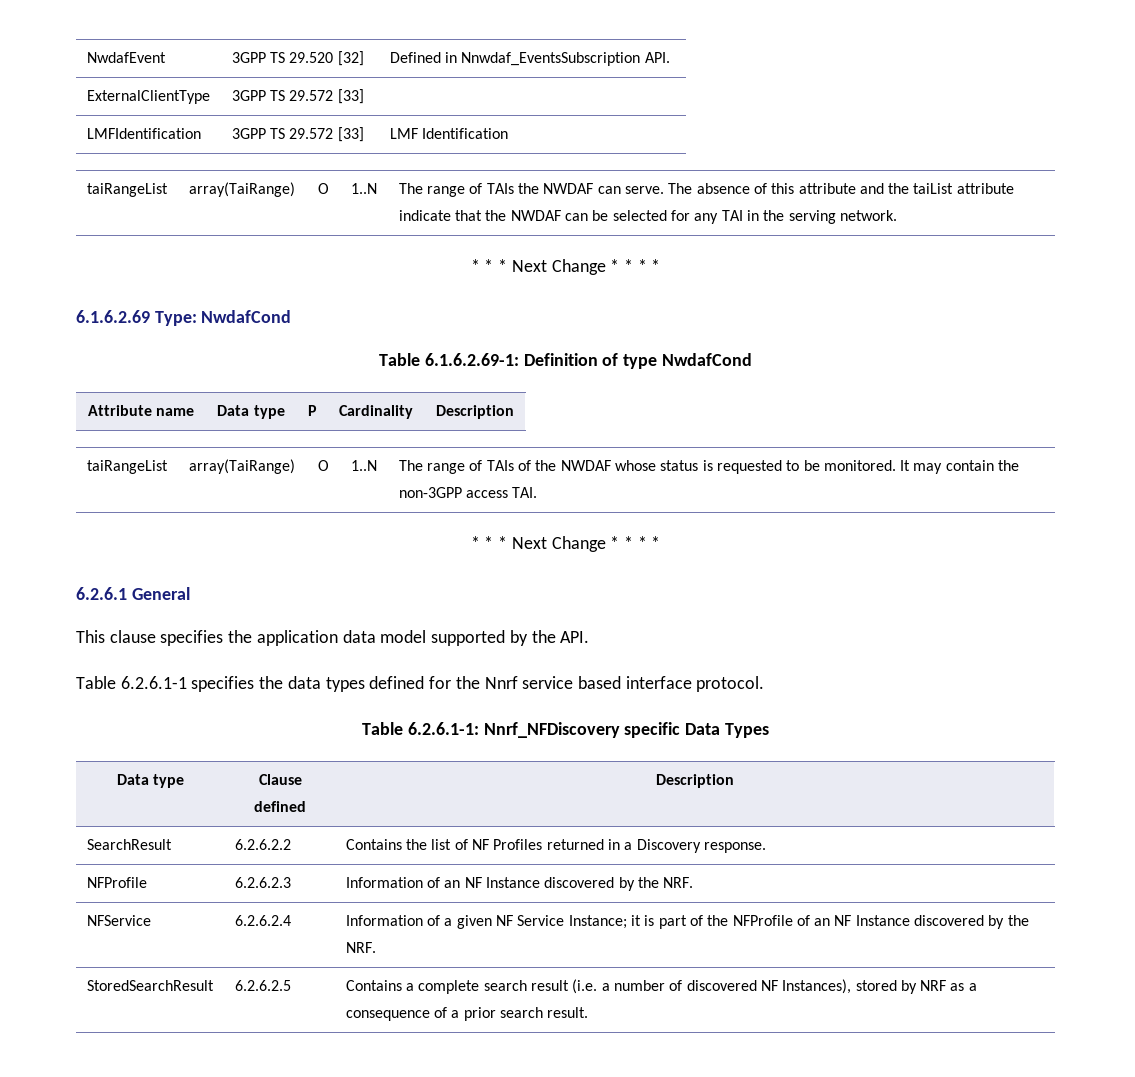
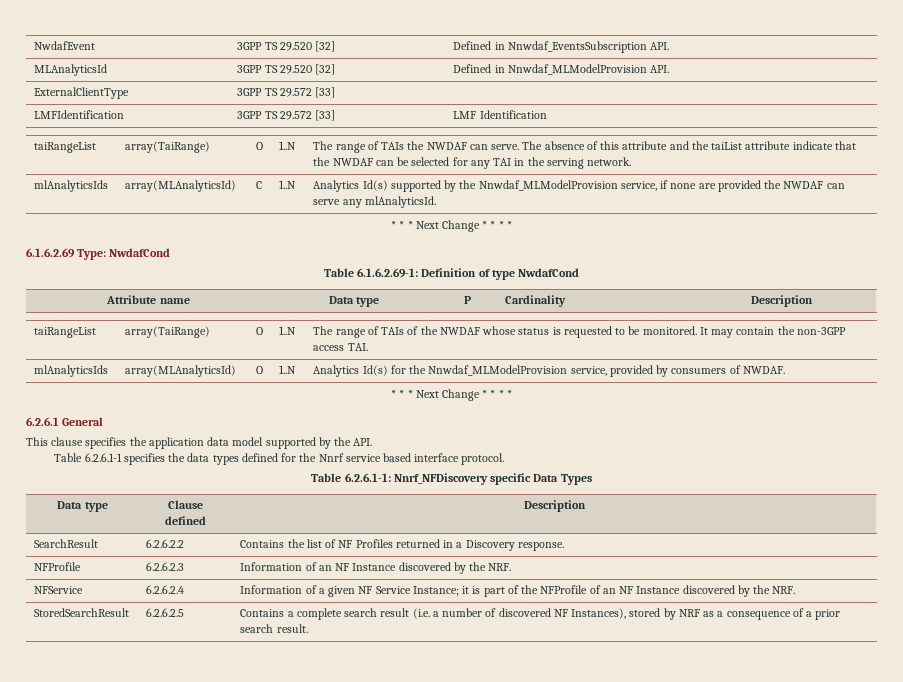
(670, 57) none -> [34,64,108,76] [237,64,336,75] [453,64,670,75] // MLAnalyticsId | 3GPP TS 29.520 [32] | Defined in Nnwdaf_MLModelProvision API.
(897, 215) none -> [34,180,109,192] [125,180,237,192] [256,181,262,189] [279,180,297,189] [313,180,845,192] [313,196,436,208] // mlAnalyticsIds | array(MLAnalyticsId) | C | 1..N | Analytics Id(s) supported by the Nnwdaf_MLModelProvision service, if none are provided the NWDAF can serve any mlAnalyticsId.
(538, 492) none -> [34,365,109,377] [125,365,237,377] [255,366,263,374] [279,365,297,374] [313,365,785,377] // mlAnalyticsIds | array(MLAnalyticsId) | O | 1..N | Analytics Id(s) for the Nnwdaf_MLModelProvision service, provided by consumers of NWDAF.

